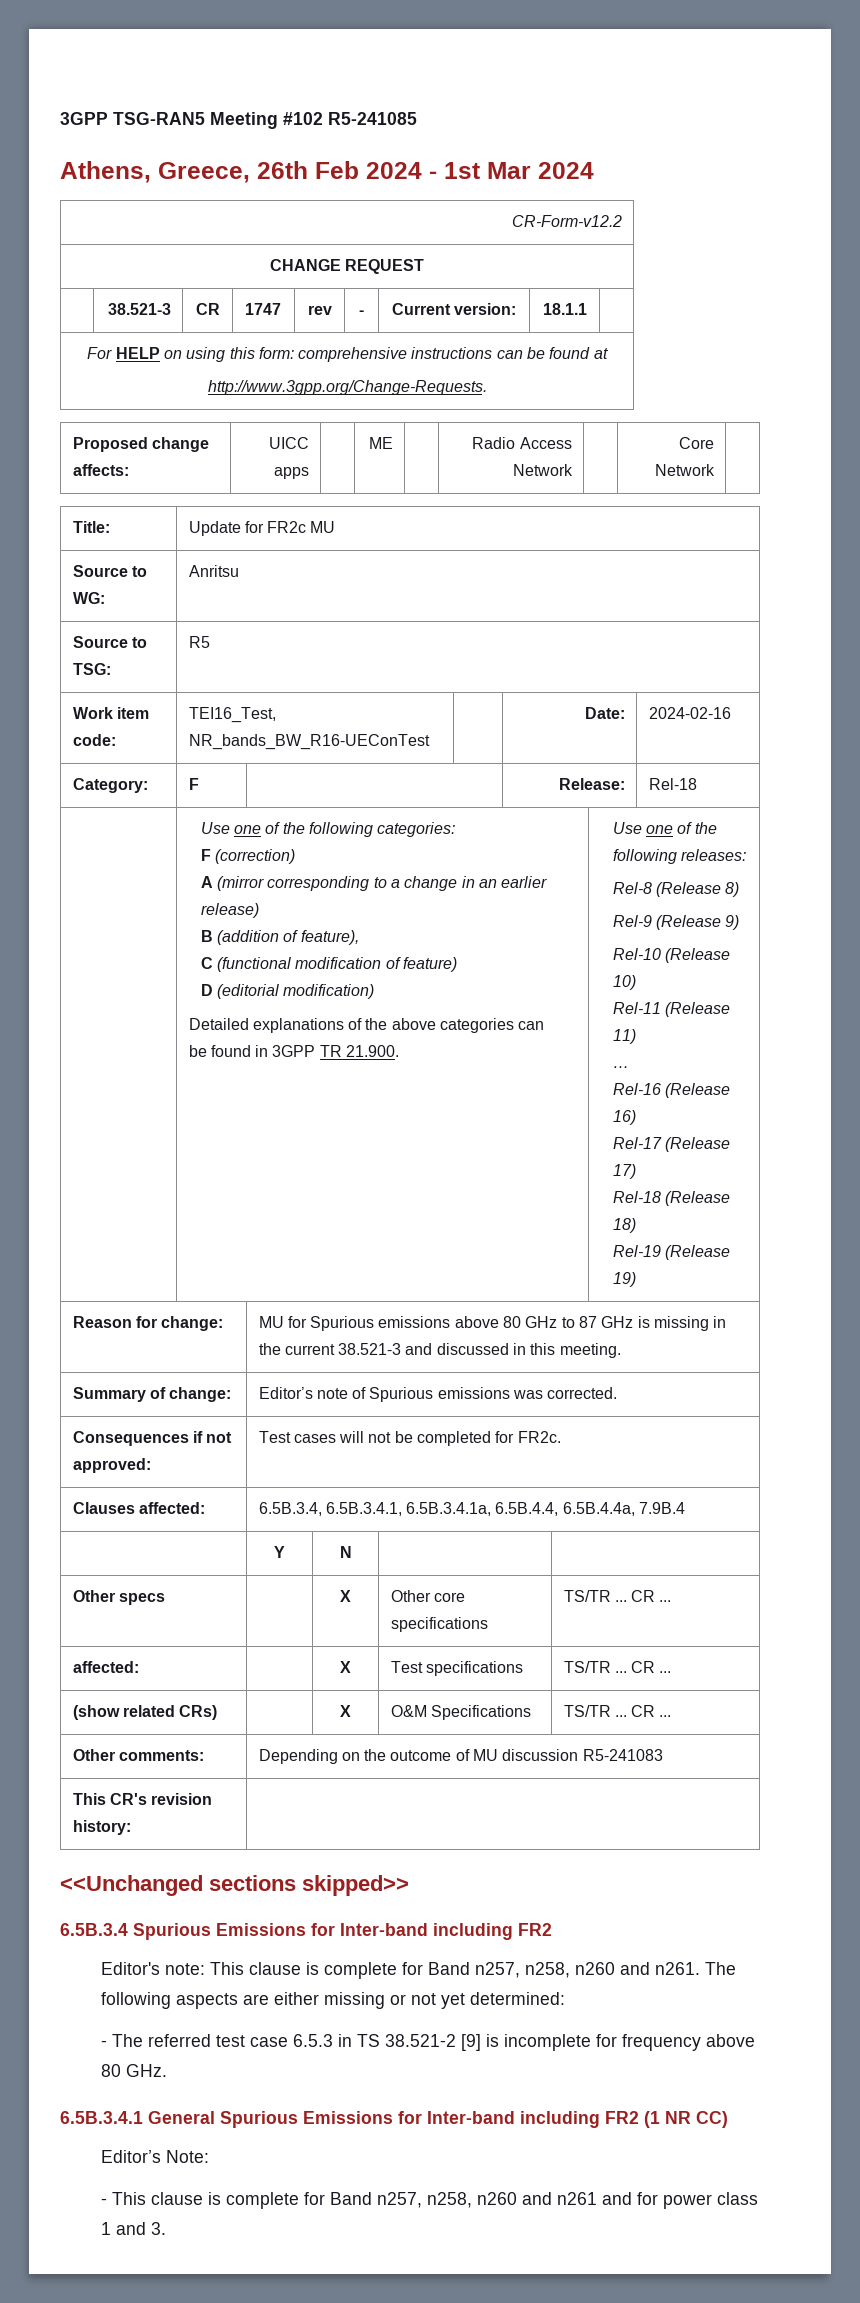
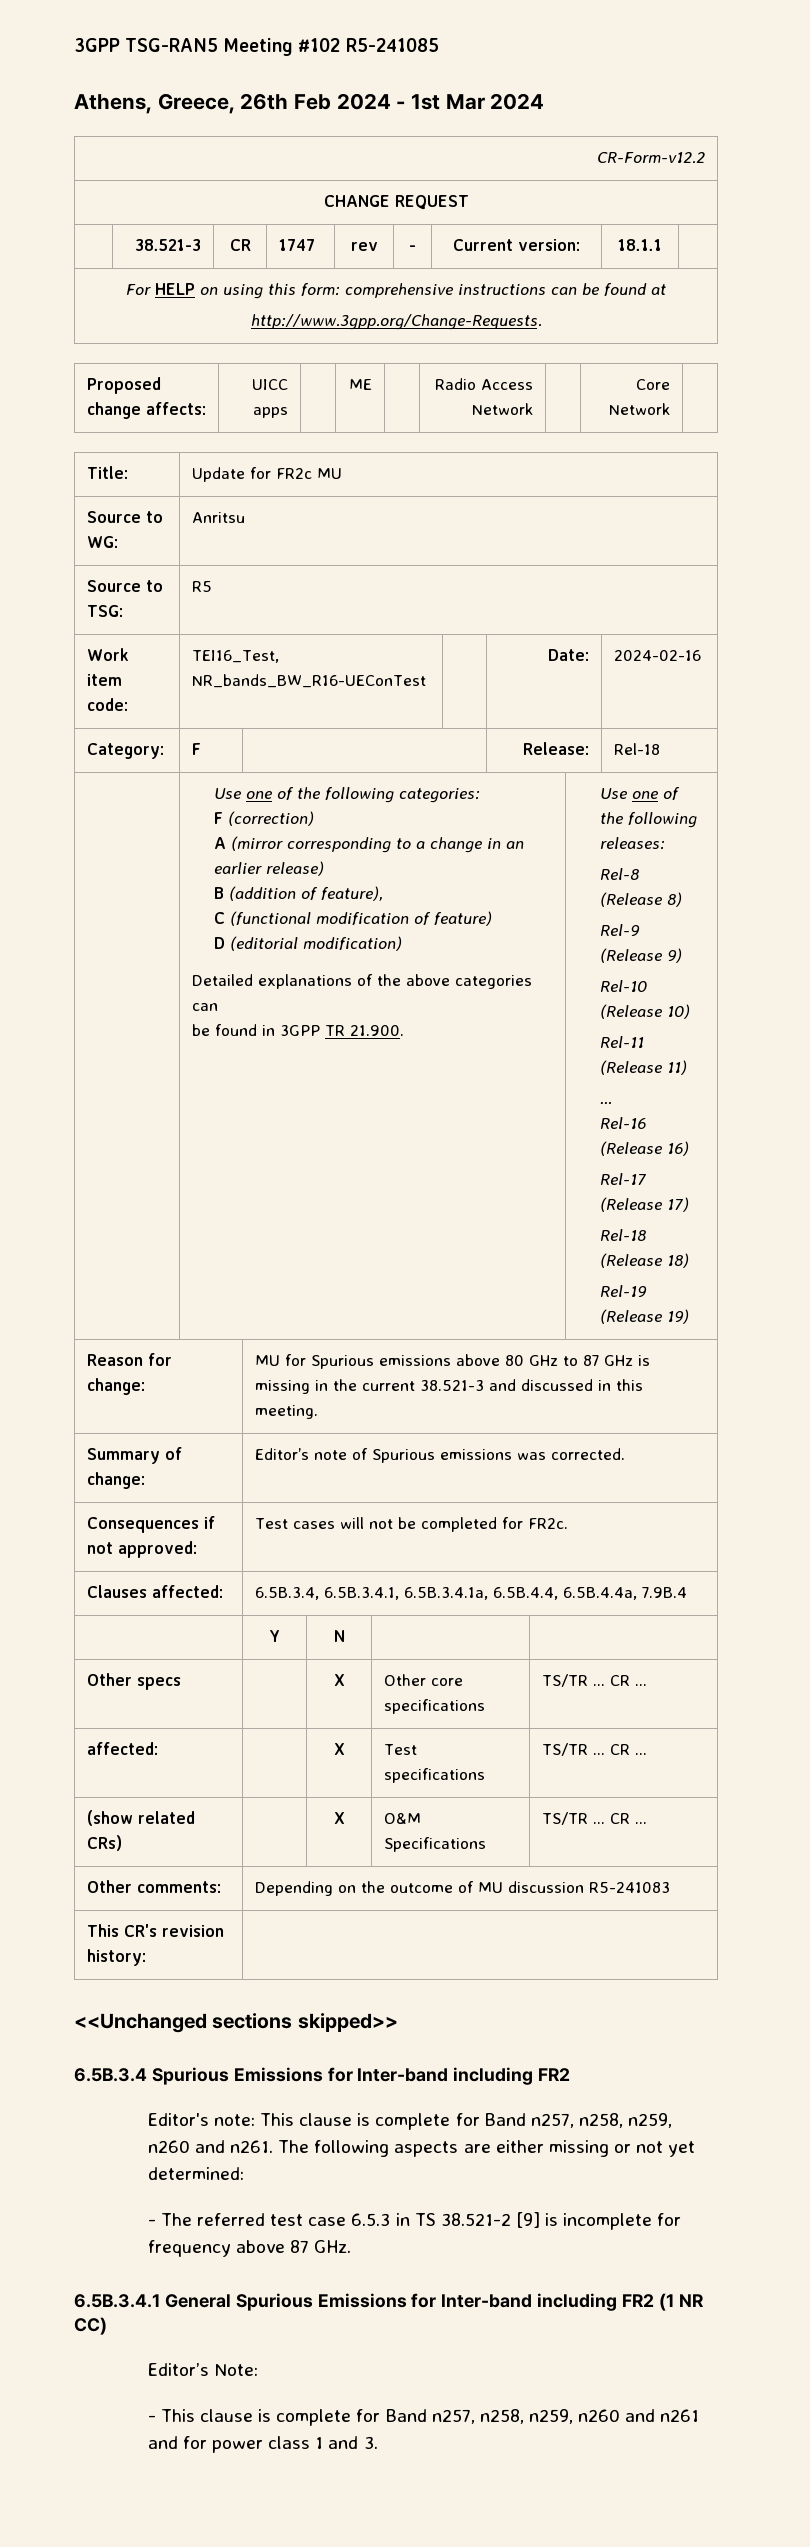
(570, 1970) none -> [628,2113,673,2128] n259,
[100,2064,121,2077] 80 -> [290,2240,310,2253] 87
(472, 2200) none -> [528,2409,573,2424] n259,

